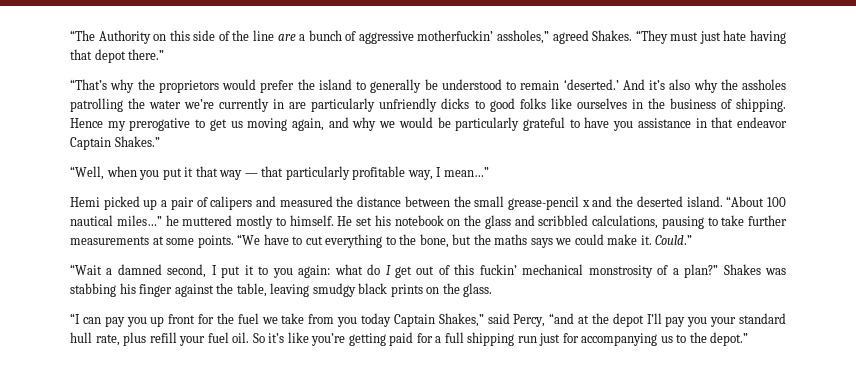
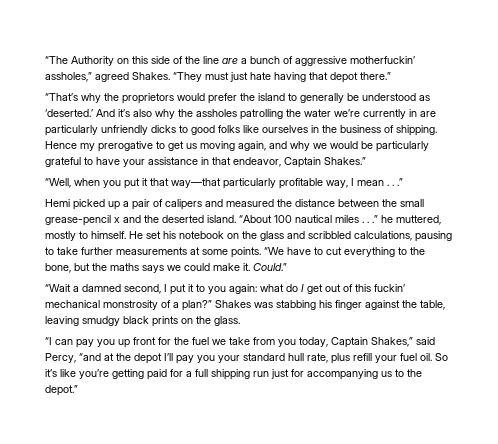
[506,80,560,90] to remain -> [419,95,430,101] as
[613,121,634,131] you -> [123,159,145,167] your
[736,117,787,128] endeavor -> [233,157,281,167] endeavor,
[219,166,284,180] way — that -> [171,178,221,188] way—that
[443,167,489,177] mean…” -> [357,178,403,186] mean . . .”
[116,215,233,226] miles…” he muttered -> [335,215,441,225] miles . . .” he muttered,
[361,313,391,327] today -> [299,337,328,347] today,

